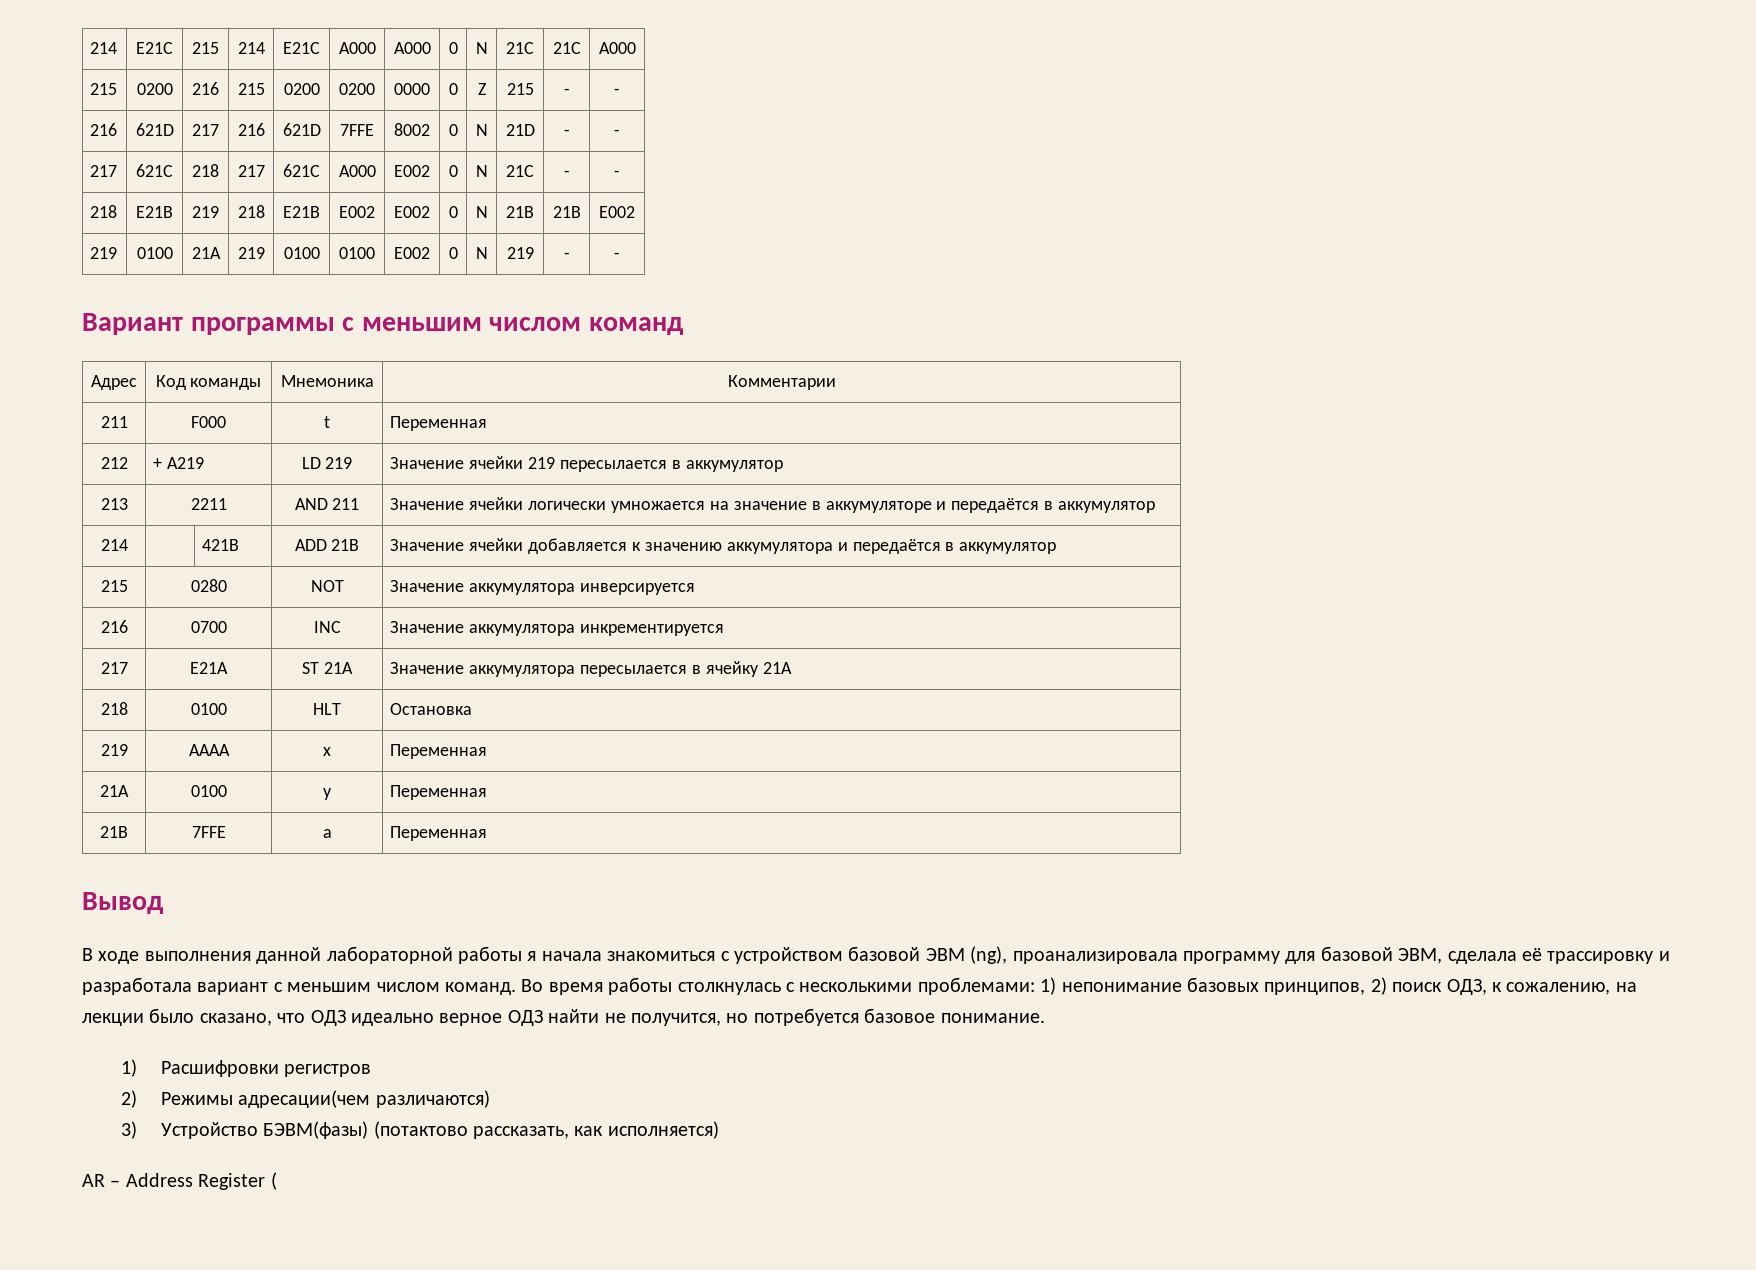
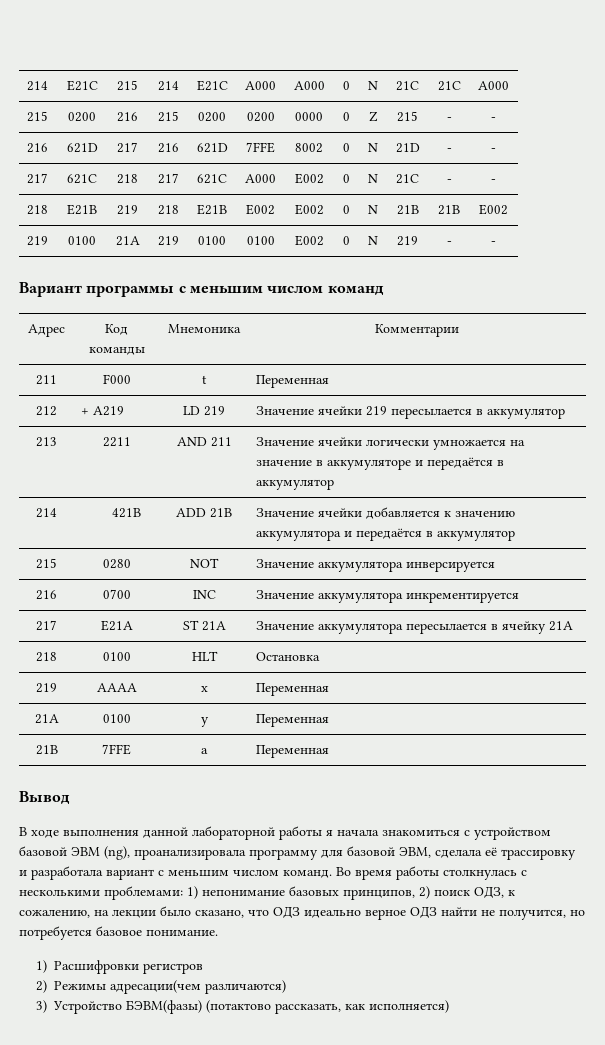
[82,1172,277,1190] // AR – Address Register ( -> (450, 1006) none

